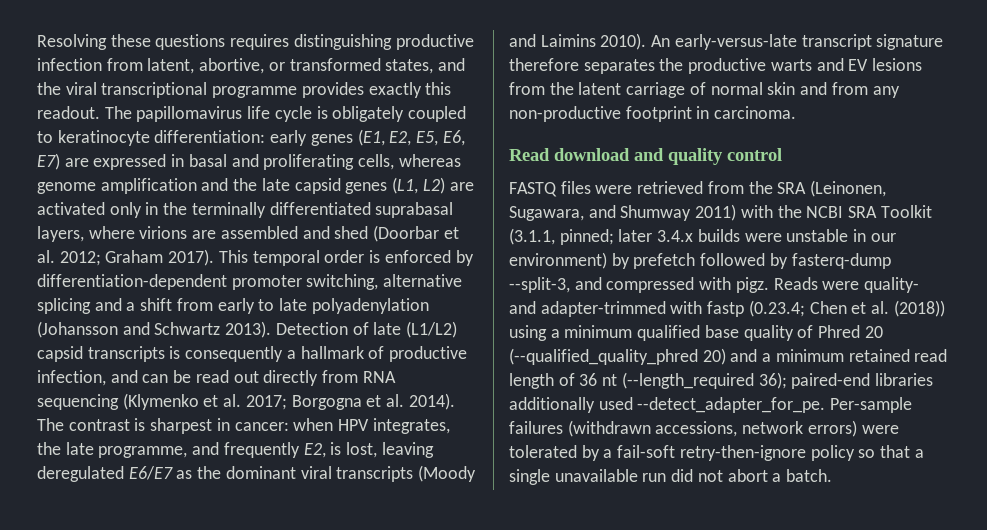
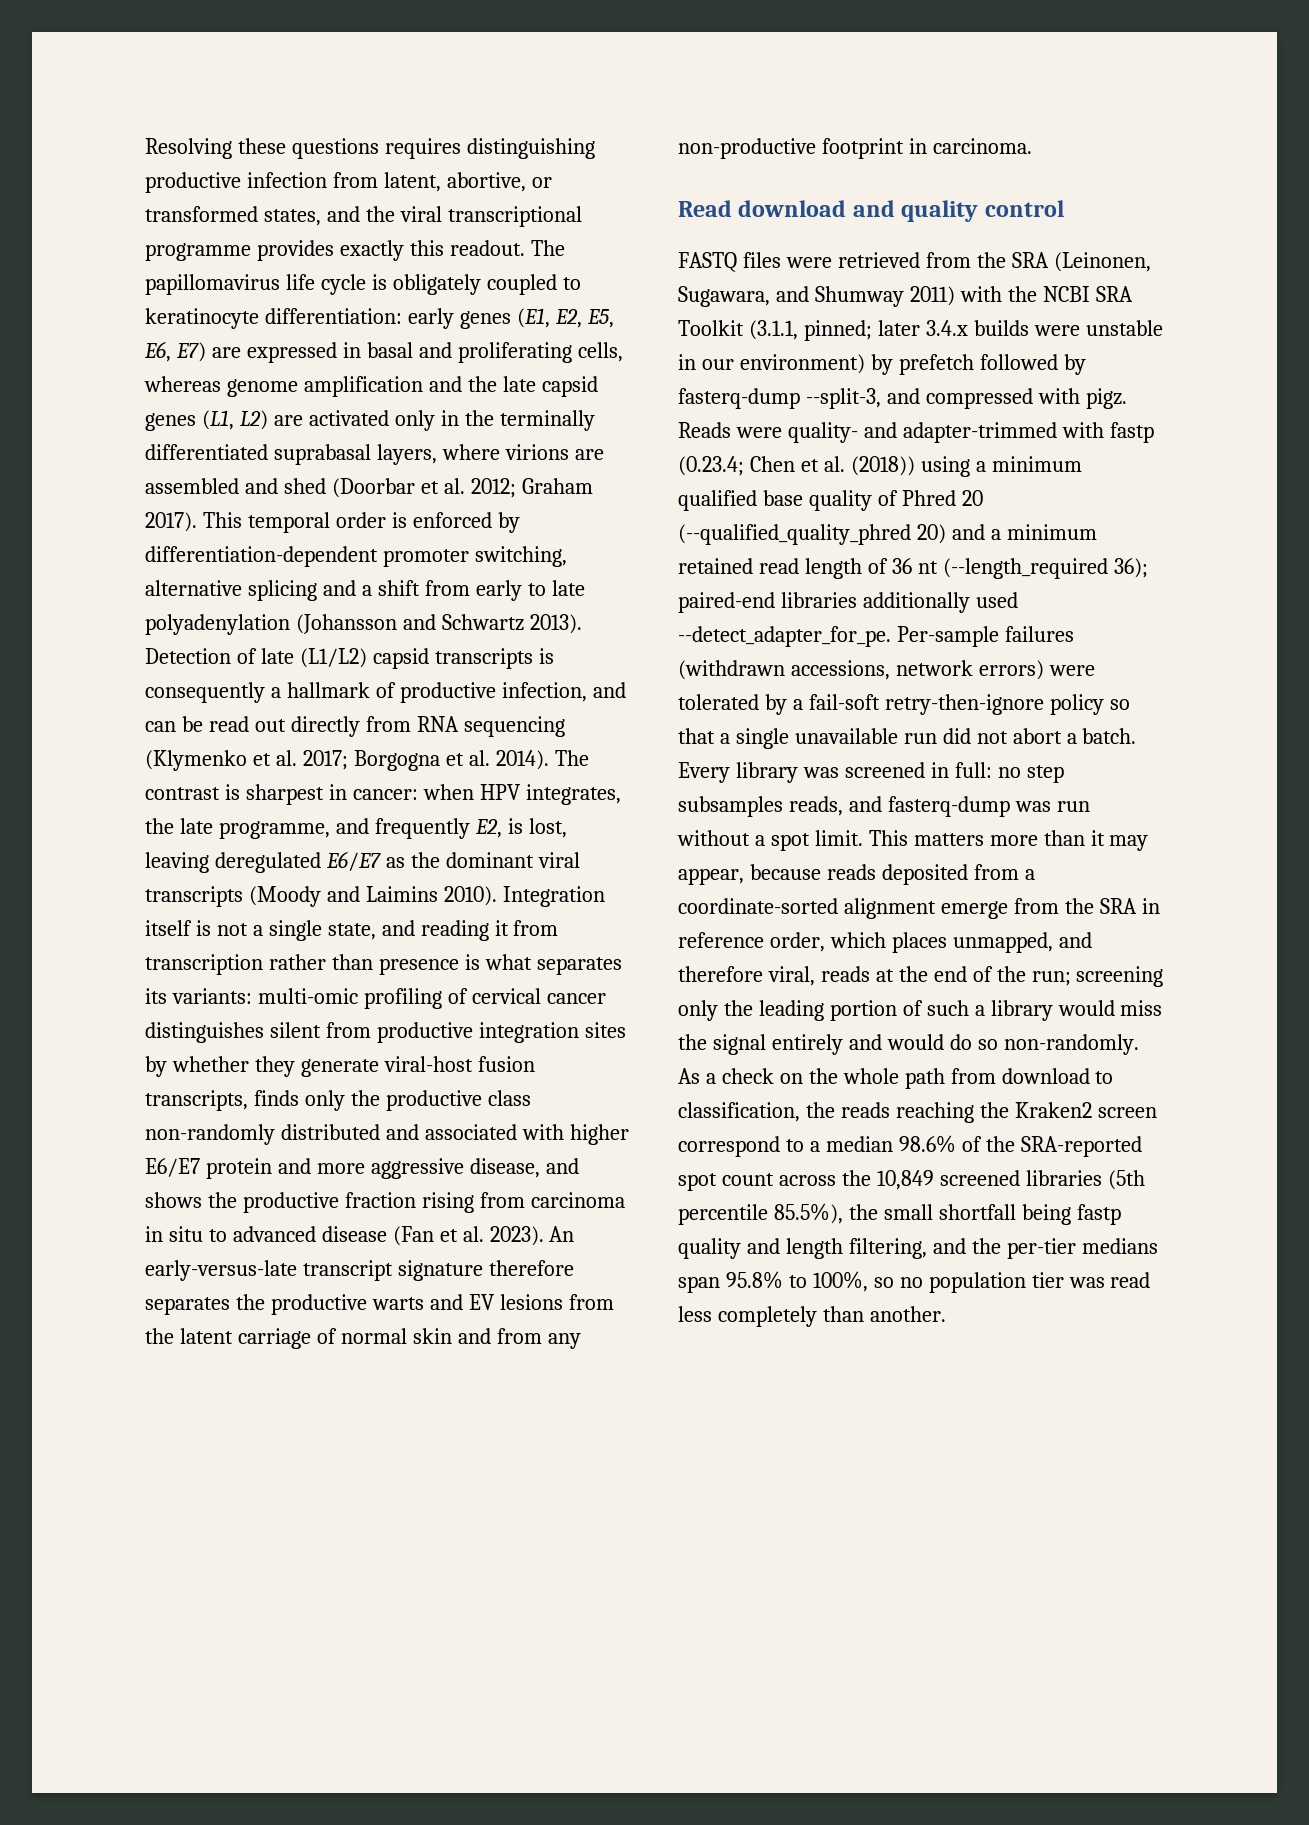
(647, 41) none -> [502,886,605,907] [145,920,559,941] [145,954,622,975] [145,988,606,1009] [145,1022,626,1043] [145,1056,535,1077] [145,1090,531,1111] [145,1124,629,1145] [145,1158,579,1179] [145,1192,625,1213] [145,1226,544,1246] Integration itself is not a single state, and reading it from transcription rather than presence is what separates its variants: multi-omic profiling of cervical cancer distinguishes silent from productive integration sites by whether they generate viral-host fusion transcripts, finds only the productive class non-randomly distributed and associated with higher E6/E7 protein and more aggressive disease, and shows the productive fraction rising from carcinoma in situ to advanced disease (Fan et al. 2023).
(833, 475) none -> [678,762,1064,783] [678,796,1090,817] [677,830,1149,851] [678,864,1035,885] [678,898,1160,919] [678,932,1092,953] [678,966,1164,987] [678,1000,1163,1021] [678,1034,1139,1055] [678,1068,1114,1089] [678,1102,1157,1123] [678,1135,1142,1157] [678,1170,1145,1191] [678,1203,1121,1225] [678,1238,1158,1259] [678,1271,1151,1293] [678,1306,946,1327] Every library was screened in full: no step subsamples reads, and fasterq-dump was run without a spot limit. This matters more than it may appear, because reads deposited from a coordinate-sorted alignment emerge from the SRA in reference order, which places unmapped, and therefore viral, reads at the end of the run; screening only the leading portion of such a library would miss the signal entirely and would do so non-randomly. As a check on the whole path from download to classification, the reads reaching the Kraken2 screen correspond to a median 98.6% of the SRA-reported spot count across the 10,849 screened libraries (5th percentile 85.5%), the small shortfall being fastp quality and length filtering, and the per-tier medians span 95.8% to 100%, so no population tier was read less completely than another.

